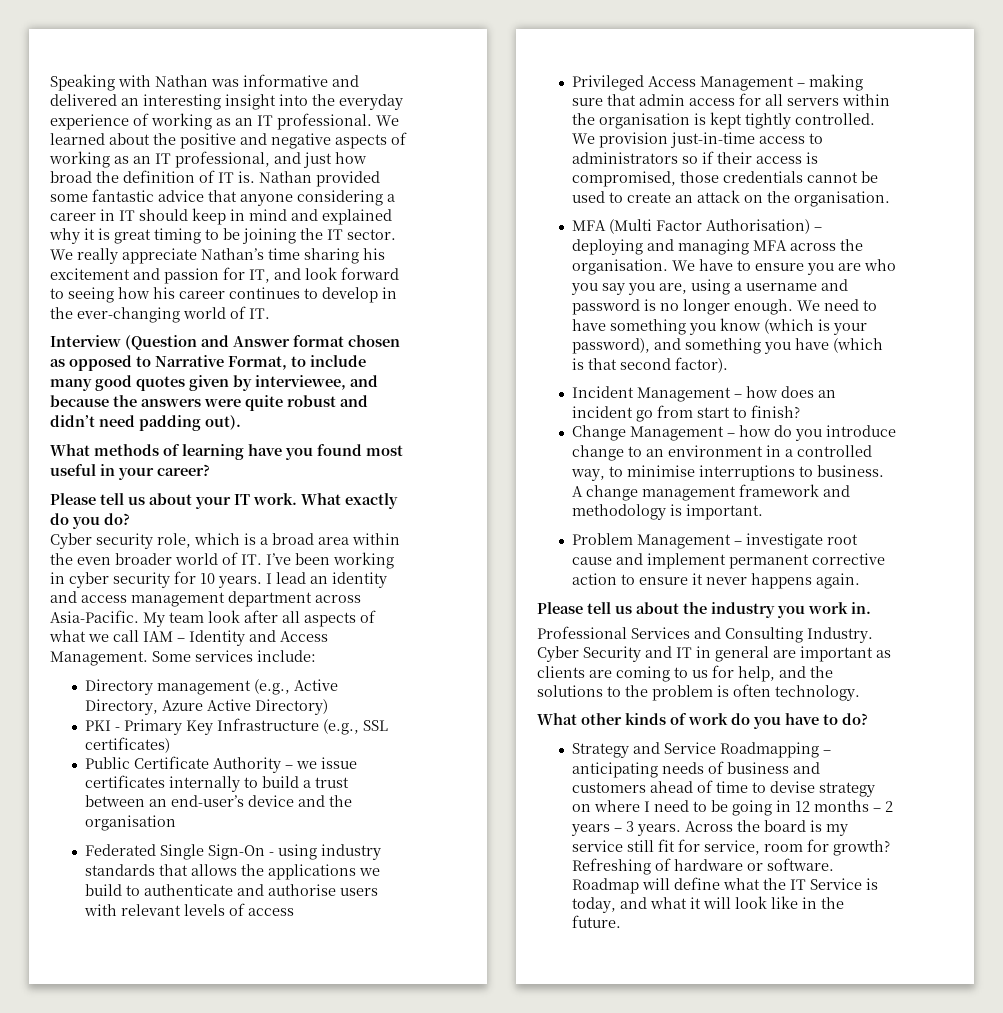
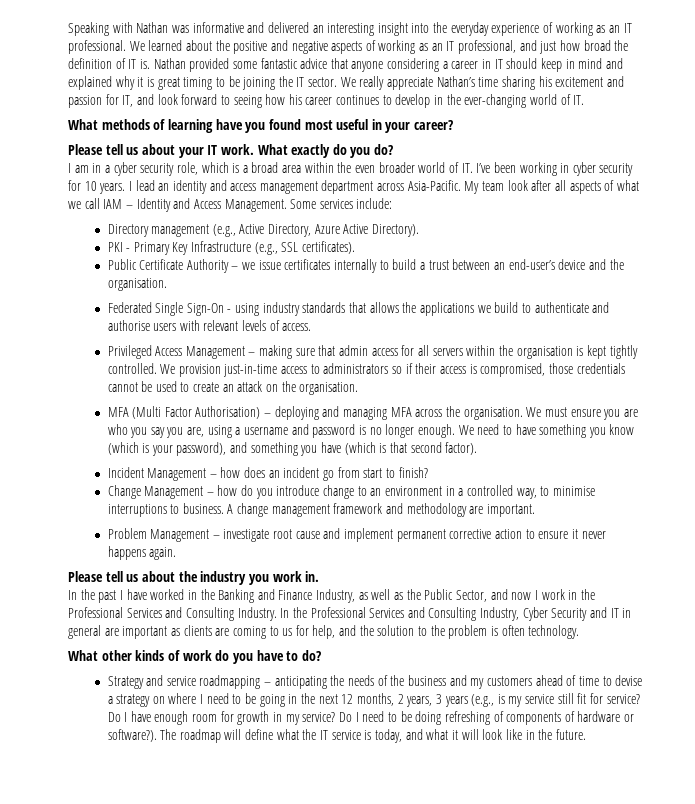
[50,335,400,350] [50,355,366,371] [50,375,378,391] [50,395,368,411] [50,415,241,431] // Interview (Question and Answer format chosen as opposed to Narrative Format, to include many good quotes given by interviewee, and because the answers were quite robust and didn’t need padding out). -> (585, 100) none
[50,533,92,549] Cyber -> [68,162,137,176] I am in a cyber
[254,699,328,715] Directory) -> [372,224,420,237] Directory).
[84,737,170,753] certificates) -> [302,241,356,254] certificates).
[84,815,176,831] organisation -> [107,278,167,291] organisation.
[247,908,294,916] access -> [282,323,312,331] access.
[698,259,751,271] have to -> [544,407,567,417] must
[669,504,682,516] is -> [469,506,484,514] are
(871, 608) none -> [68,589,595,603] In the past I have worked in the Banking and Finance Industry, as well as the Public Sector, and now I work in the
(873, 635) none -> [280,607,520,621] In the Professional Services and Consulting Industry,
[537,685,603,697] solutions -> [377,625,415,636] solution
[663,742,819,758] Service Roadmapping -> [166,675,261,689] service roadmapping
(658, 770) none -> [330,675,345,686] the
(724, 767) none -> [390,675,405,686] the
(820, 768) none -> [470,678,485,689] my
(815, 787) none -> [107,696,113,704] a
[794,800,893,812] [570,820,806,836] 12 months – 2 years – 3 years. Across the board -> [301,693,495,707] the next 12 months, 2 years, 3 years (e.g.,
[703,839,890,856] [571,858,834,875] [571,878,639,894] service, room for growth? Refreshing of hardware or software. Roadmap -> [606,694,640,704] [107,711,635,725] [107,729,221,743] service? Do I have enough room for growth in my service? Do I need to be doing refreshing of components of hardware or software?). The roadmap
[809,878,862,890] Service -> [331,730,361,740] service

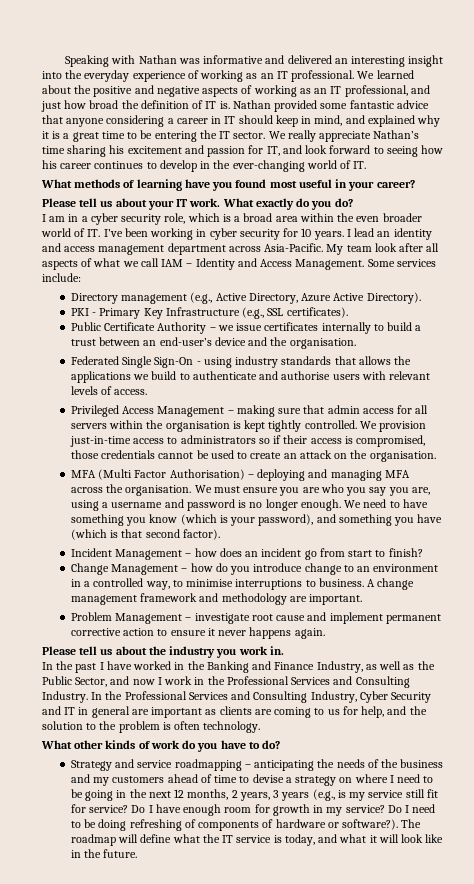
[578,58,603,69] mind -> [314,115,343,126] mind,
[157,76,276,90] great timing to be joining -> [63,130,197,142] a great time to be entering

